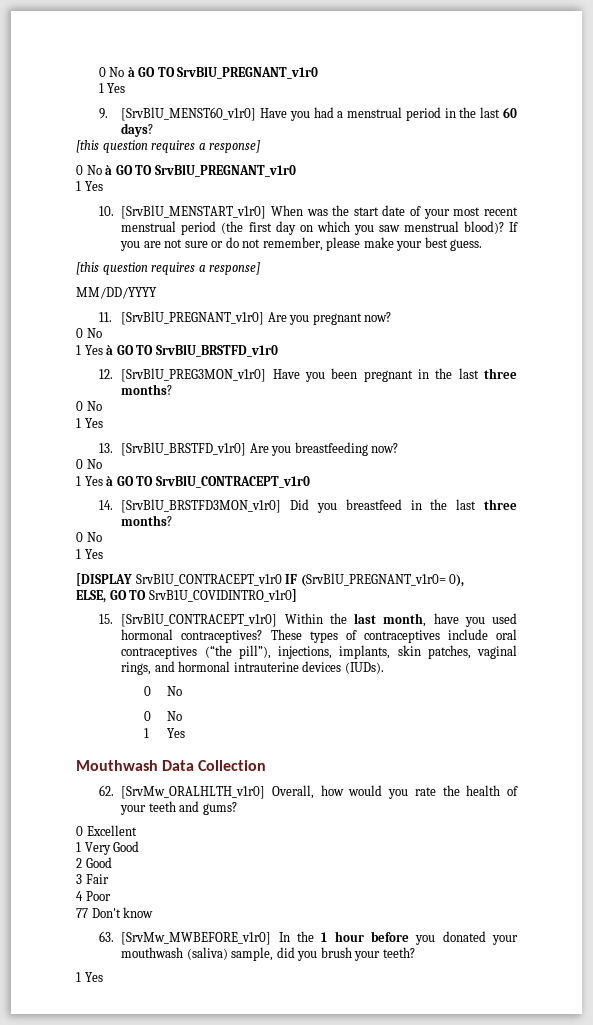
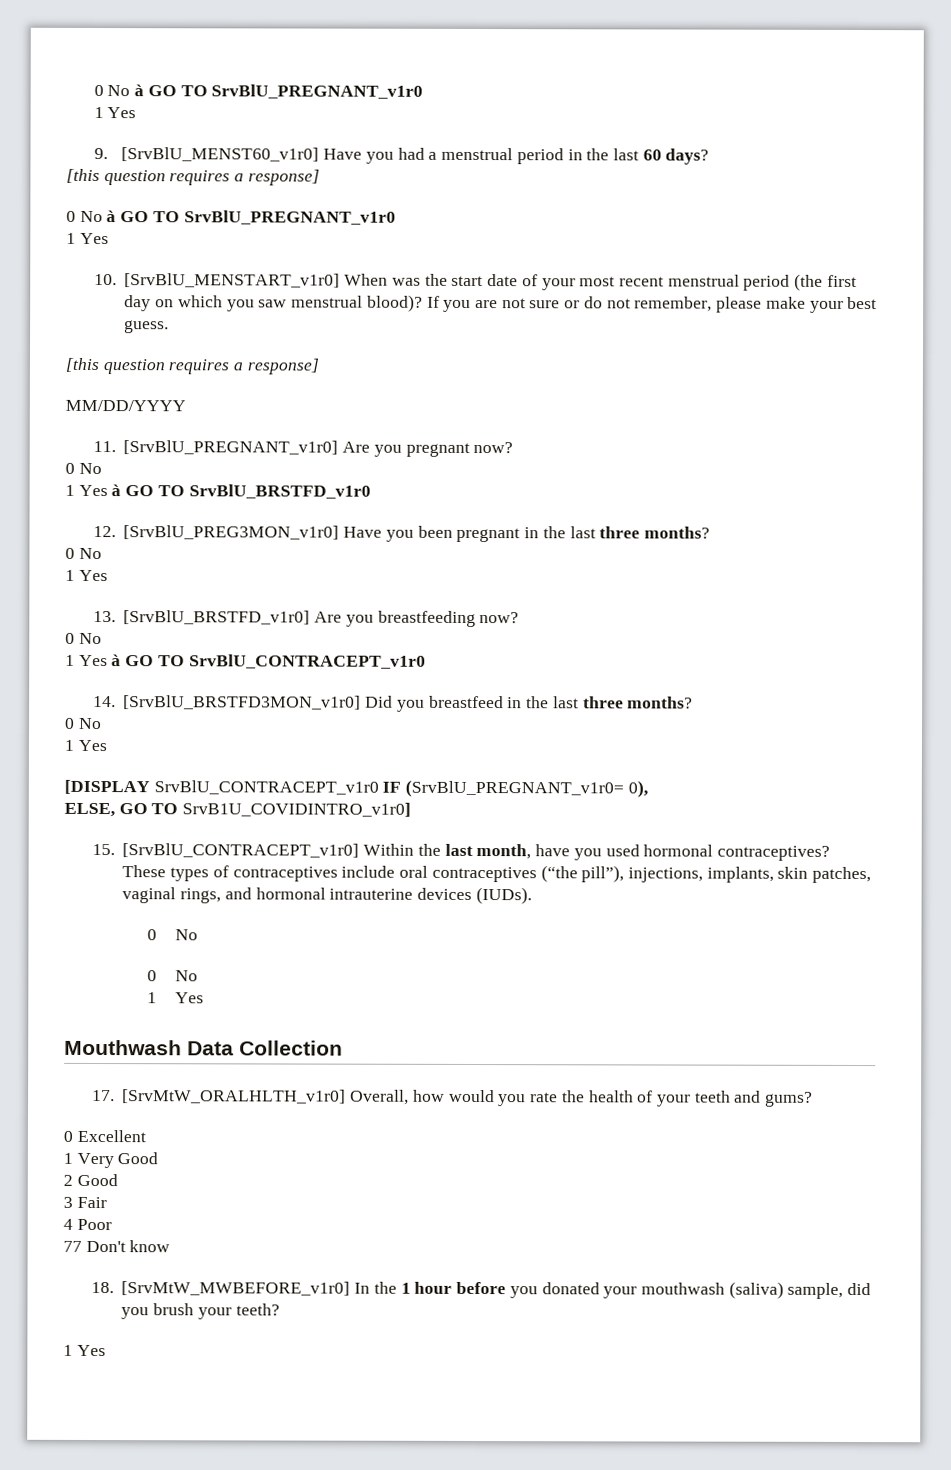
[98,785,266,799] 62. [SrvMw_ORALHLTH_v1r0] -> [91,1089,347,1104] 17. [SrvMtW_ORALHLTH_v1r0]
[98,931,272,945] 63. [SrvMw_MWBEFORE_v1r0] -> [90,1281,351,1296] 18. [SrvMtW_MWBEFORE_v1r0]

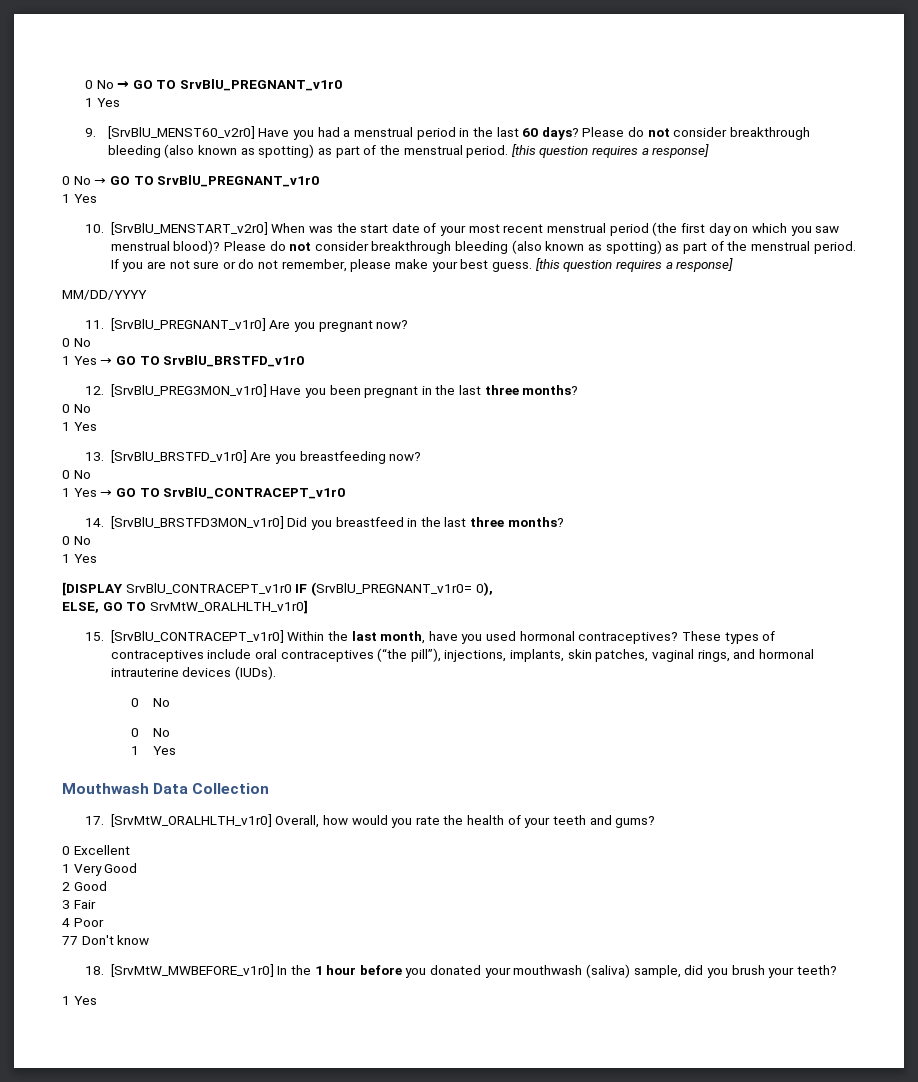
[93,84,145,97] 0 No à -> [84,80,130,89] 0 No →
[121,147,320,162] [SrvBlU_MENST60_v1r0] -> [107,126,255,139] [SrvBlU_MENST60_v2r0]
(710, 156) // -> [582,127,811,140] [107,144,509,158] Please do not consider breakthrough bleeding (also known as spotting) as part of the menstrual period.
[106,210,117,223] à -> [94,178,107,185] →
[124,273,341,288] [SrvBlU_MENSTART_v1r0] -> [110,222,268,235] [SrvBlU_MENSTART_v2r0]
(423, 303) none -> [223,240,856,254] Please do not consider breakthrough bleeding (also known as spotting) as part of the menstrual period.
(170, 327) // -> (532, 267) none
[111,484,122,497] à -> [100,358,113,365] →
[111,654,122,667] à -> [100,490,113,497] →
[182,802,412,817] SrvB1U_COVIDINTRO_v1r0] -> [149,600,308,614] SrvMtW_ORALHLTH_v1r0]

